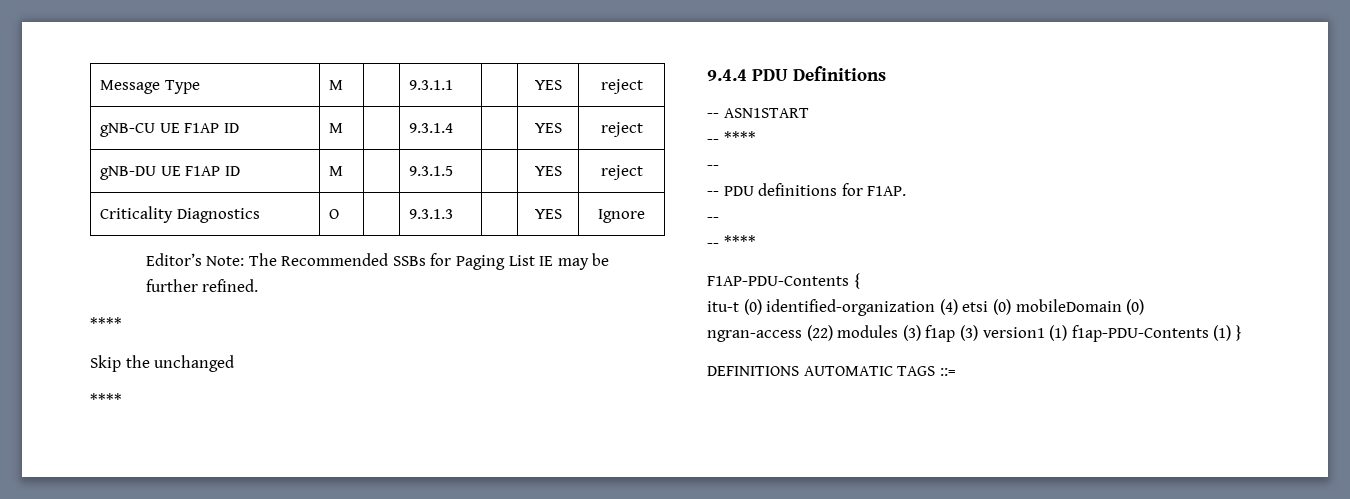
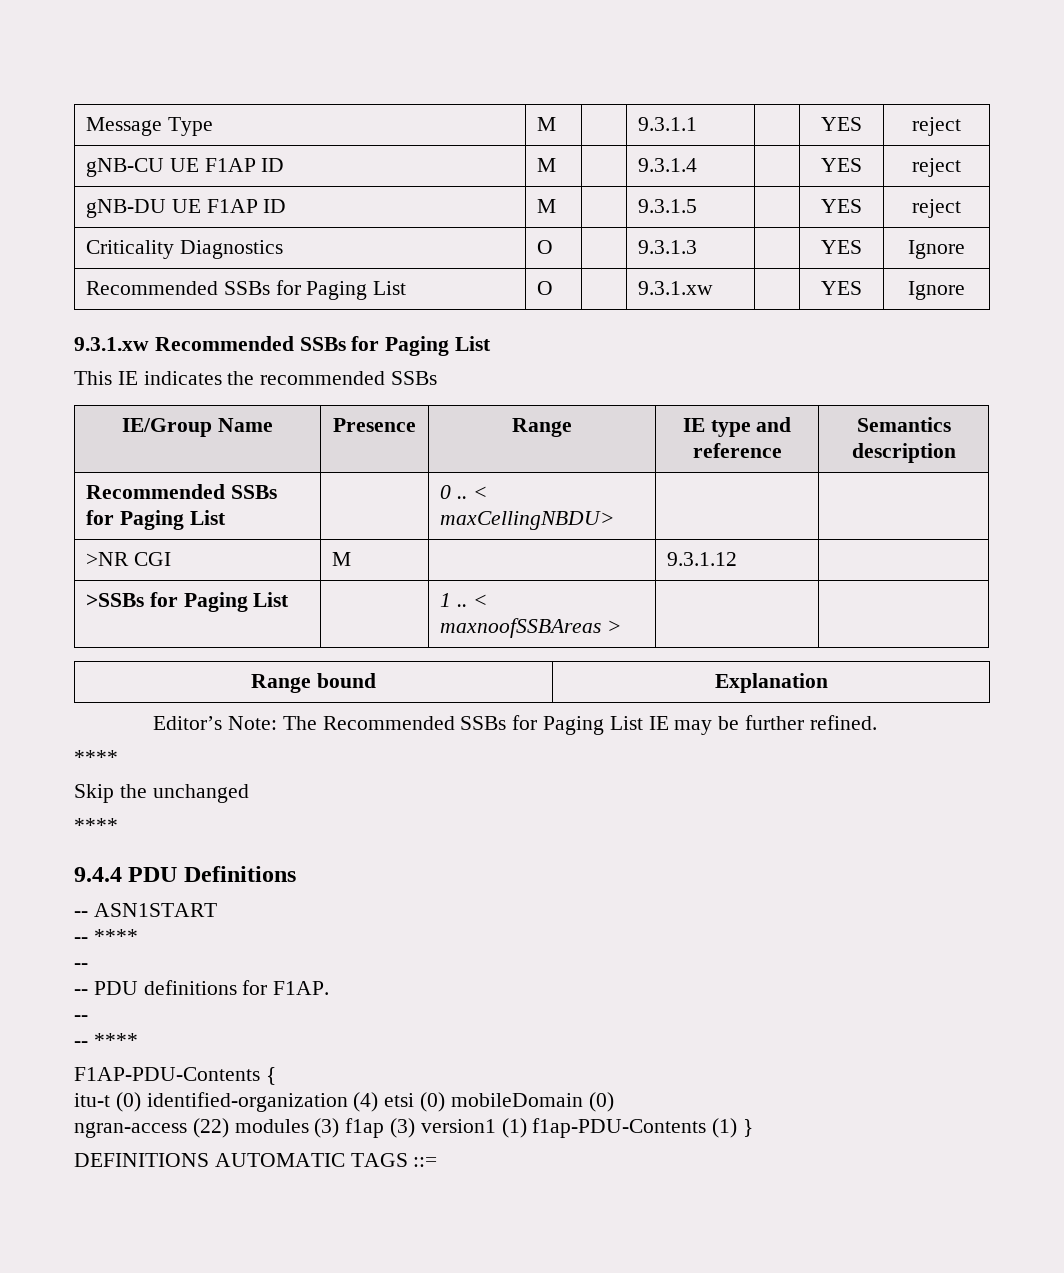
(645, 216) none -> [85,280,407,300] [536,281,553,295] [637,281,713,295] [821,281,862,295] [908,281,965,300] [74,336,492,356] [74,371,438,385] [122,418,273,437] [333,418,416,432] [512,418,572,437] [682,417,792,437] [692,443,782,458] [856,417,951,432] [851,443,956,463] [85,484,277,499] [85,510,226,530] [439,485,488,499] [439,511,615,530] [85,552,171,566] [331,552,351,566] [666,552,737,566] [85,592,290,612] [439,593,488,607] [439,618,622,638] [251,673,376,693] [714,673,828,693] // Recommended SSBs for Paging List | O | | 9.3.1.xw | | YES | Ignore // 9.3.1.xw Recommended SSBs for Paging List // This IE indicates the recommended SSBs // IE/Group Name | Presence | Range | IE type and reference | Semantics description // Recommended SSBs for Paging List | | 0 .. < maxCellingNBDU> | | // >NR CGI | M | | 9.3.1.12 | // >SSBs for Paging List | | 1 .. < maxnoofSSBAreas > | | // Range bound | Explanation

